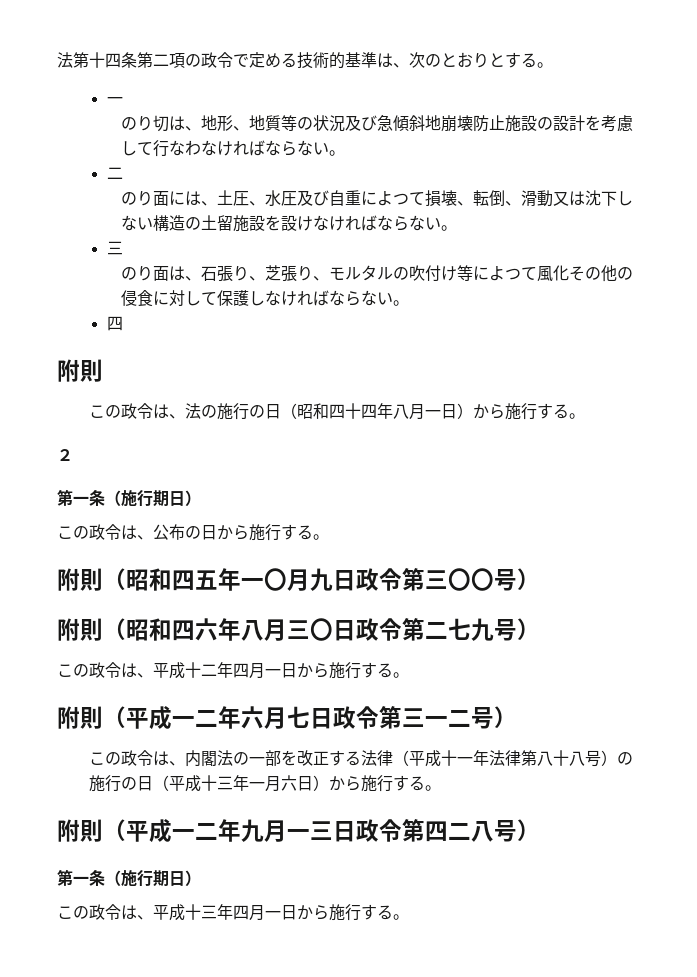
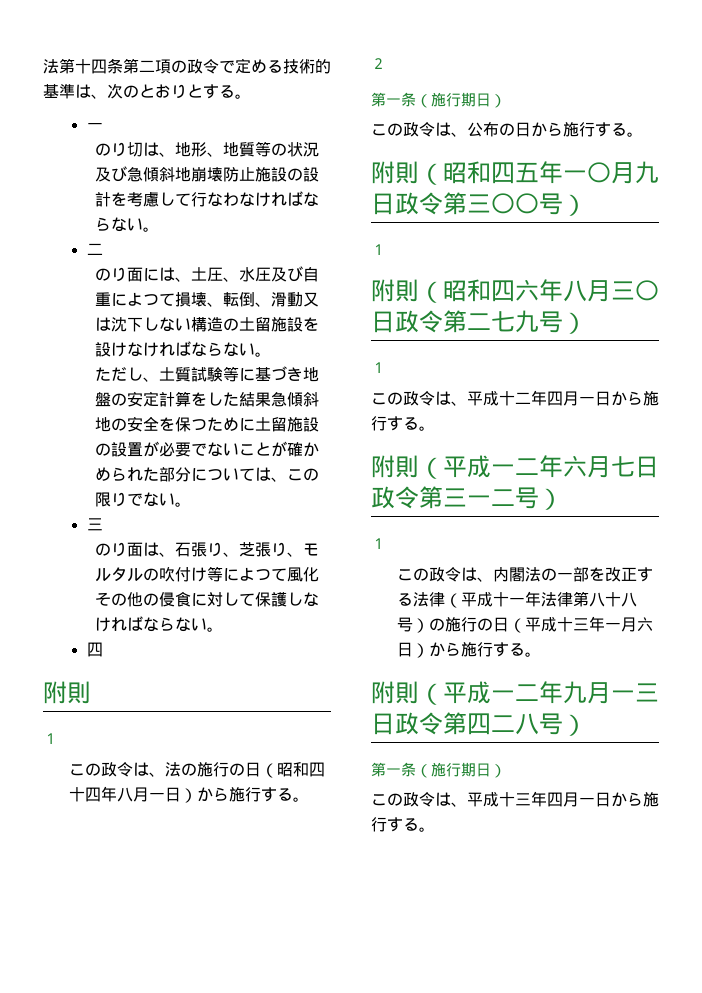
(457, 228) none -> [95,366,320,382] [95,391,320,407] [95,416,320,432] [95,441,320,457] [95,467,320,482] [95,492,192,507] // ただし、土質試験等に基づき地盤の安定計算をした結果急傾斜地の安全を保つために土留施設の設置が必要でないことが確かめられた部分については、この限りでない。
(103, 370) none -> [43,733,58,744] // １
(540, 579) none -> [371,244,386,255] // １
(540, 629) none -> [371,362,386,373] // １
(517, 717) none -> [371,538,386,549] // １

